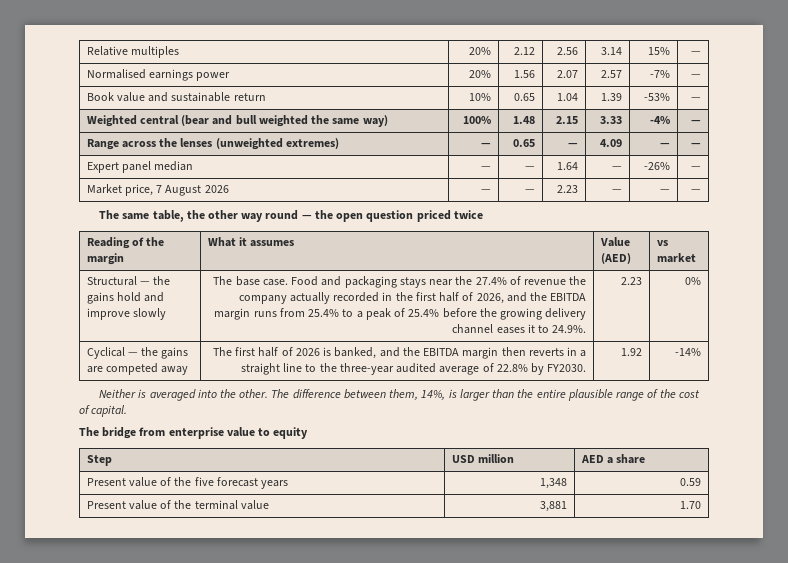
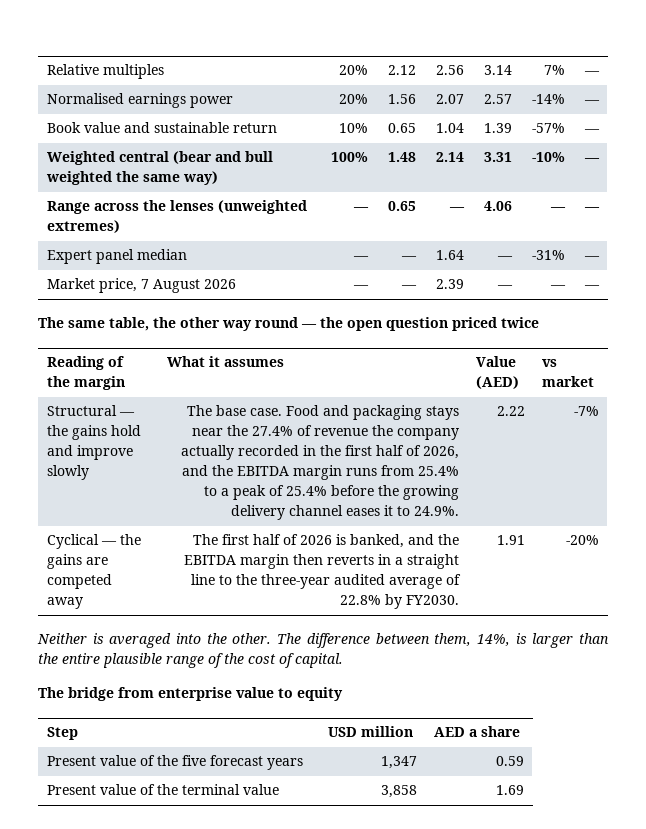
[648,47,671,55] 15% -> [543,65,565,75] 7%
[650,70,671,78] -7% -> [531,94,565,104] -14%
[644,93,671,101] -53% -> [531,123,565,133] -57%
[556,116,579,124] [600,116,623,124] [650,116,671,124] 2.15 | 3.33 | -4% -> [435,152,464,162] [483,152,512,162] [531,152,565,162] 2.14 | 3.31 | -10%
[600,139,623,147] 4.09 -> [483,201,512,211] 4.06
[644,162,671,170] -26% -> [531,250,565,260] -31%
[557,185,579,193] 2.23 -> [435,279,464,289] 2.39
[621,277,643,285] [685,277,702,285] 2.23 | 0% -> [496,406,525,416] [573,406,599,416] 2.22 | -7%
[621,348,643,356] [675,348,702,356] 1.92 | -14% -> [496,535,525,545] [565,535,599,545] 1.91 | -20%
[540,478,568,489] 1,348 -> [380,756,417,769] 1,347
[540,501,568,512] [680,501,702,509] 3,881 | 1.70 -> [380,785,417,798] [495,785,524,795] 3,858 | 1.69

